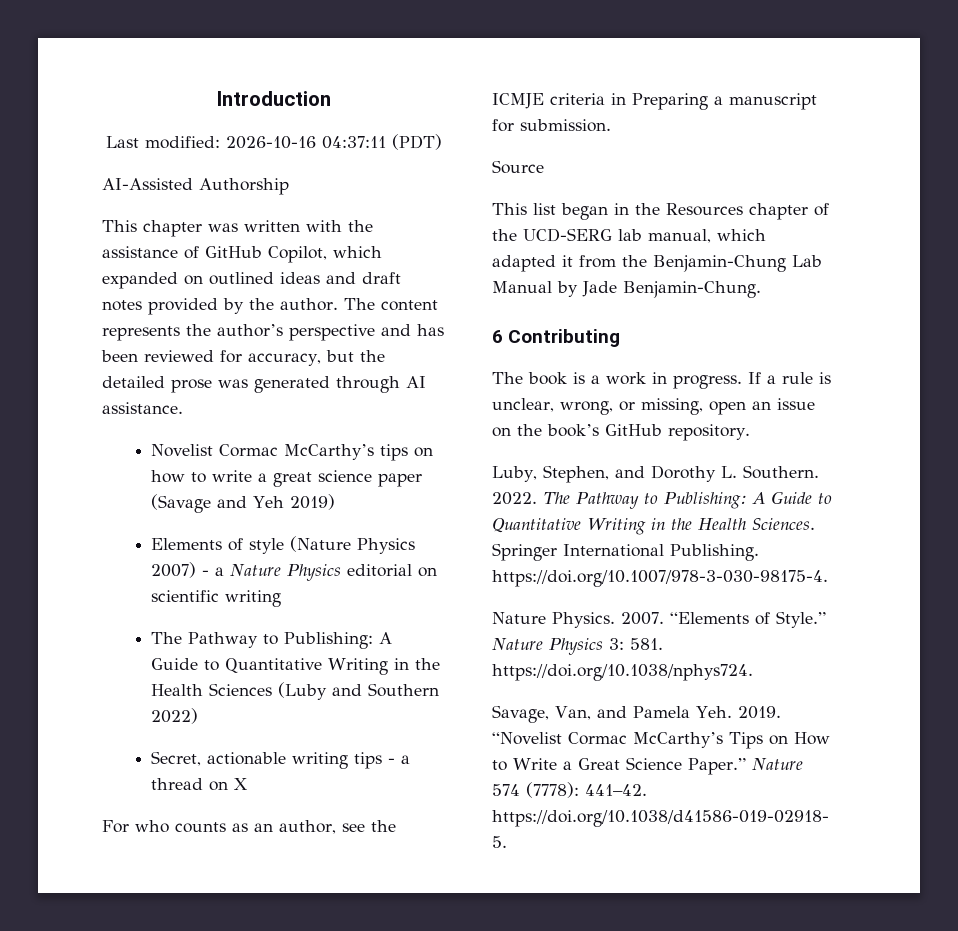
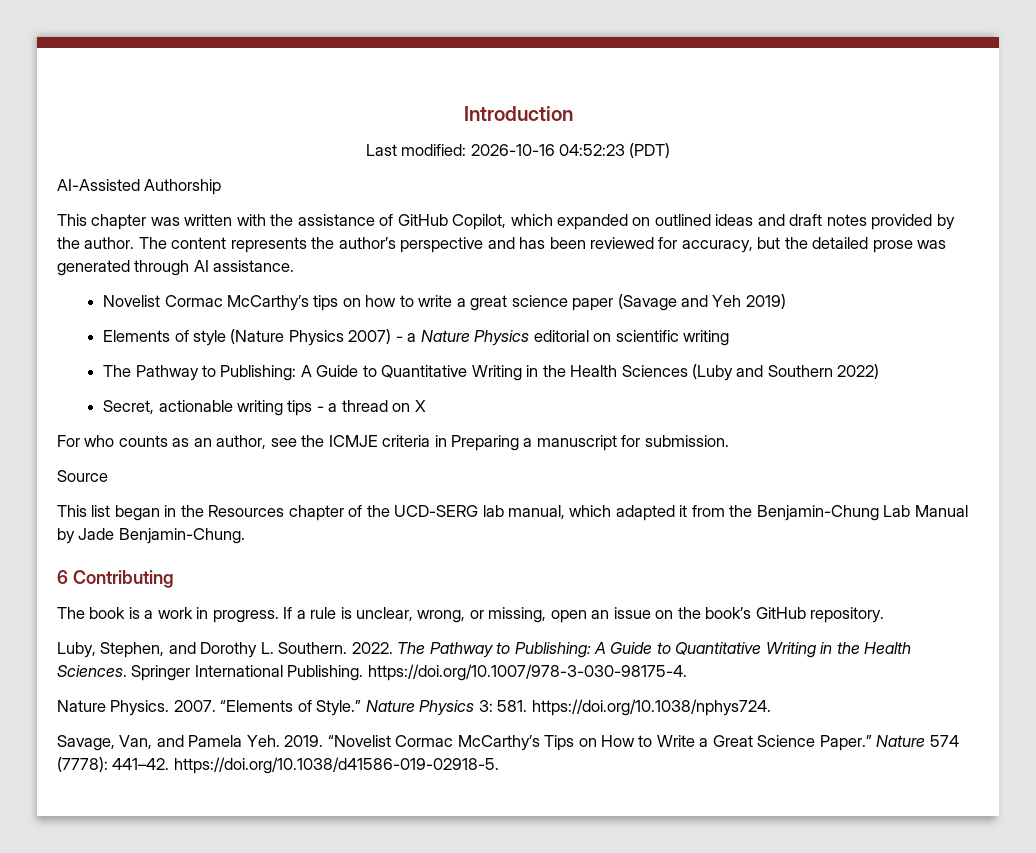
[321,136,386,149] 04:37:11 -> [558,144,625,156] 04:52:23

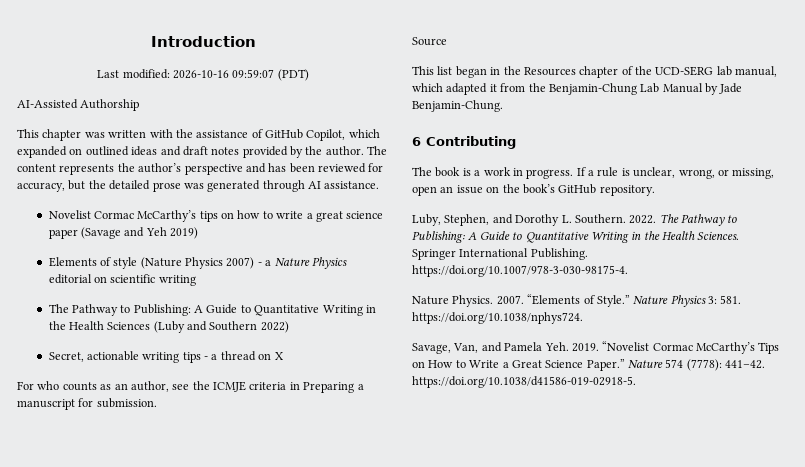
[558,144,625,156] 04:52:23 -> [232,69,275,78] 09:59:07

